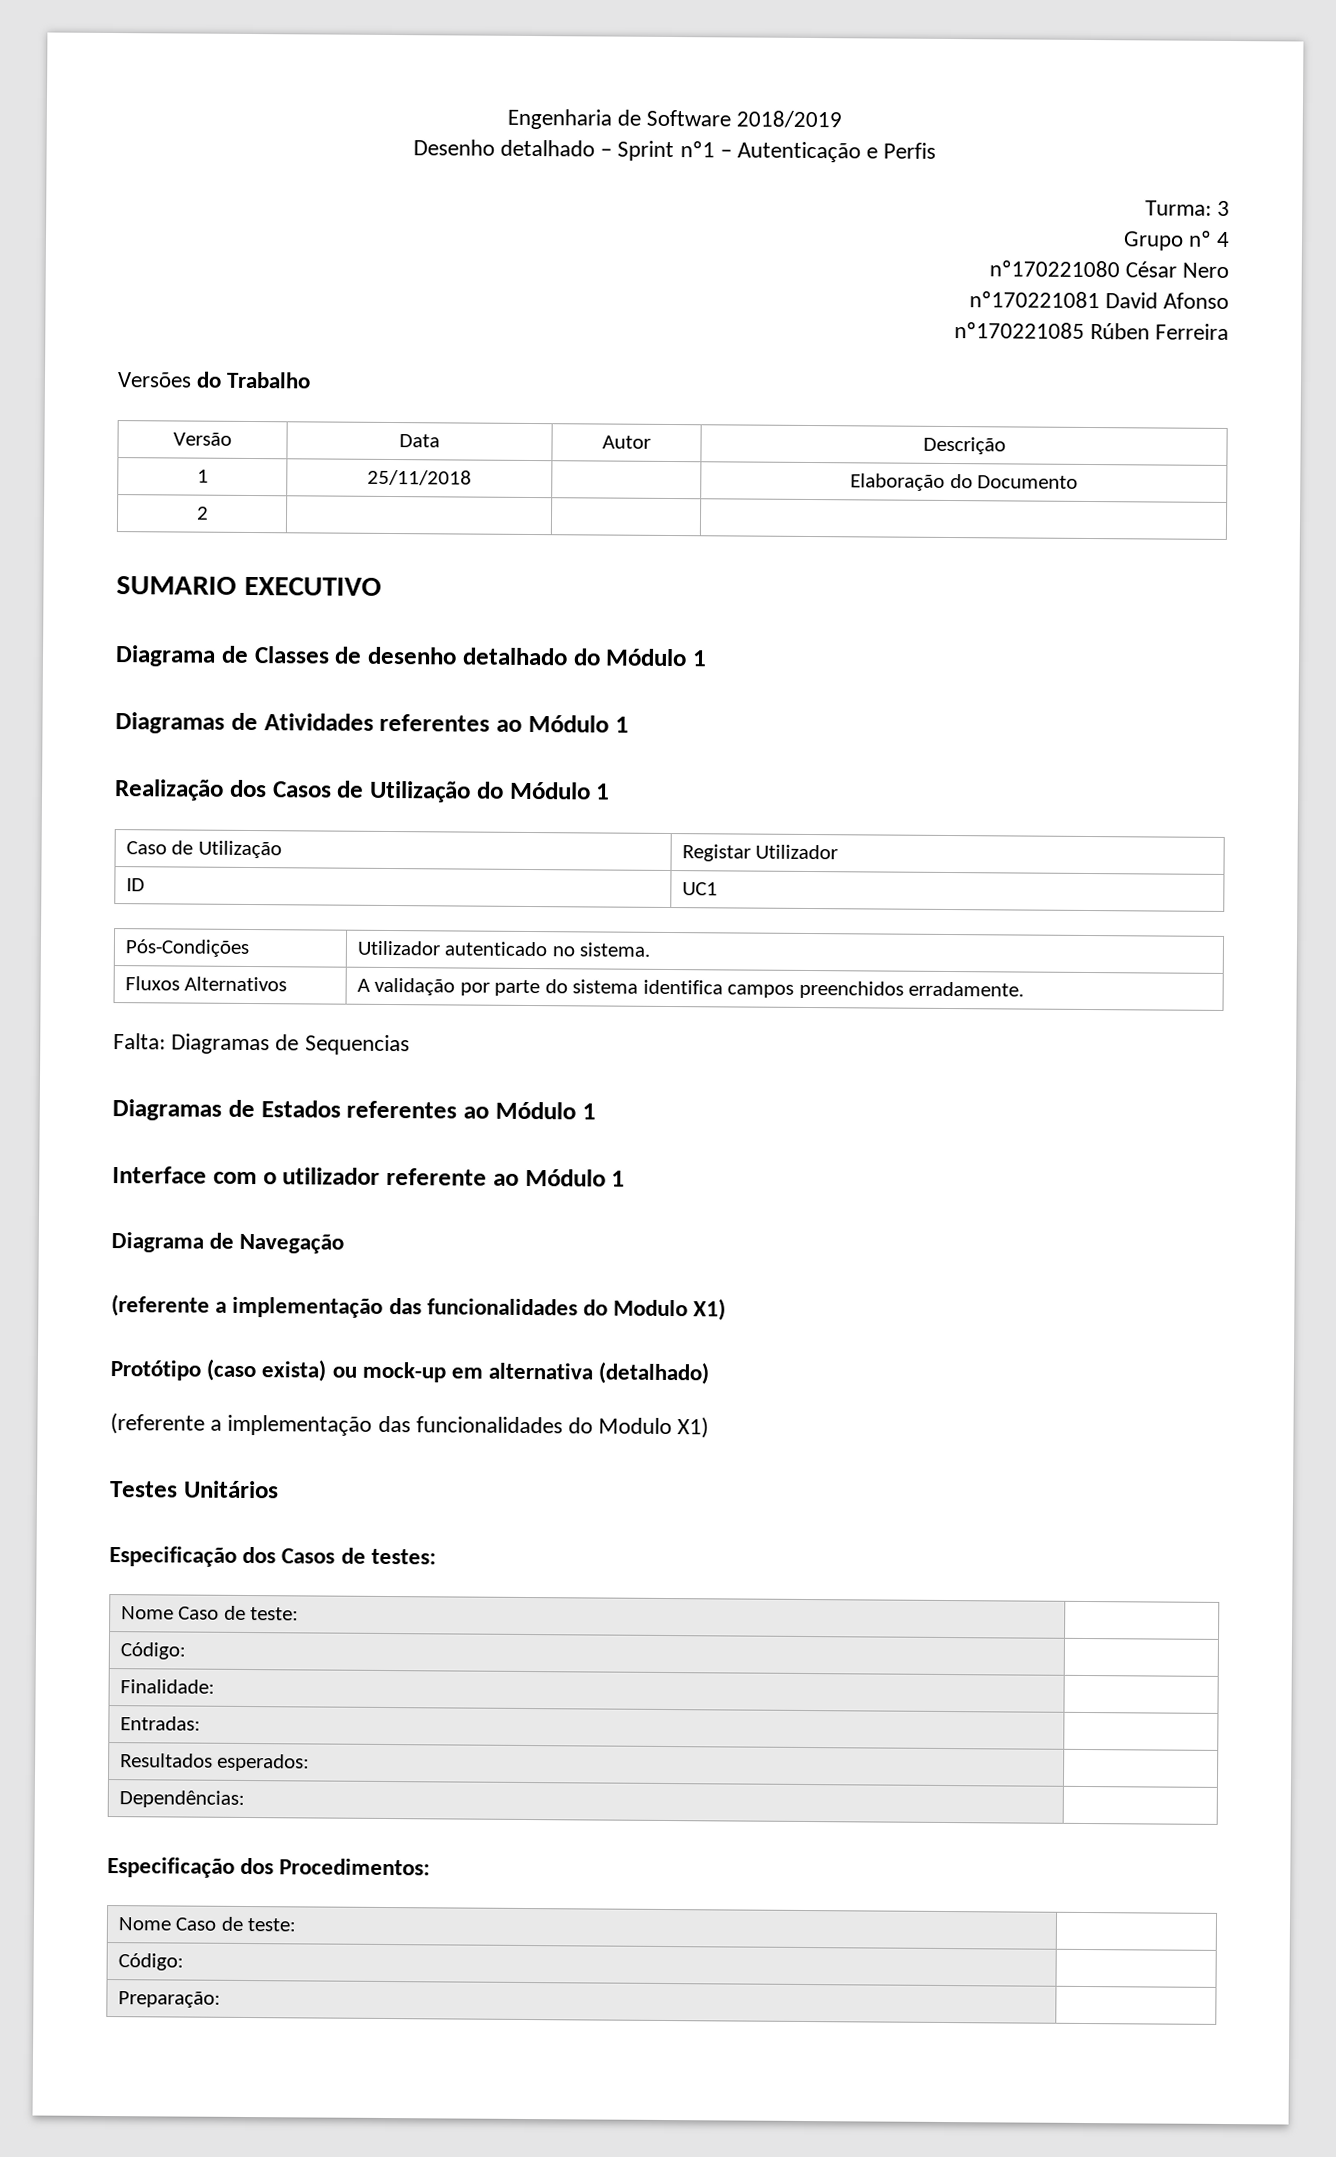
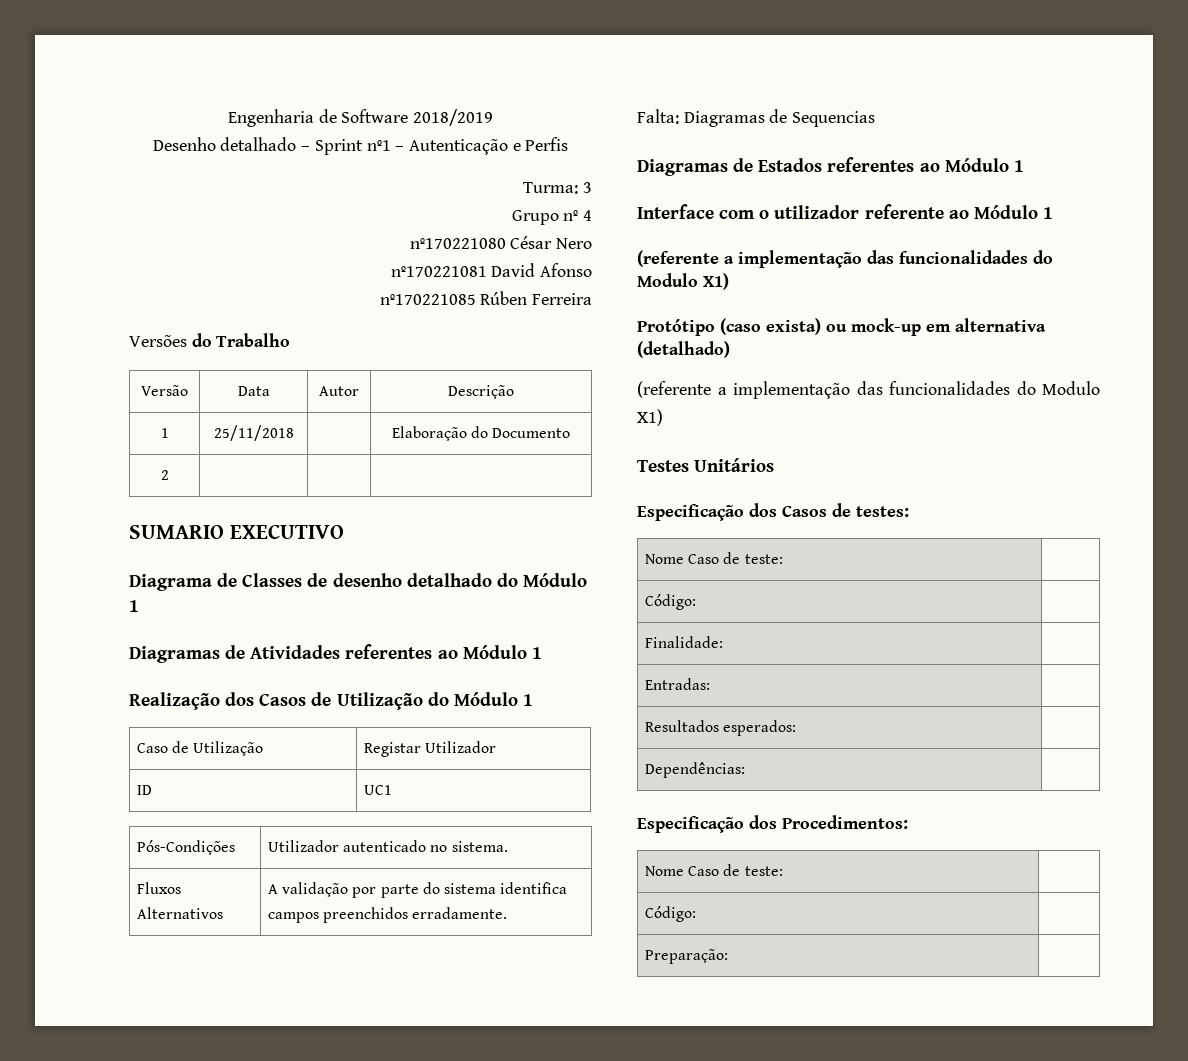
[111,1232,345,1254] // Diagrama de Navegação -> (1053, 213) none

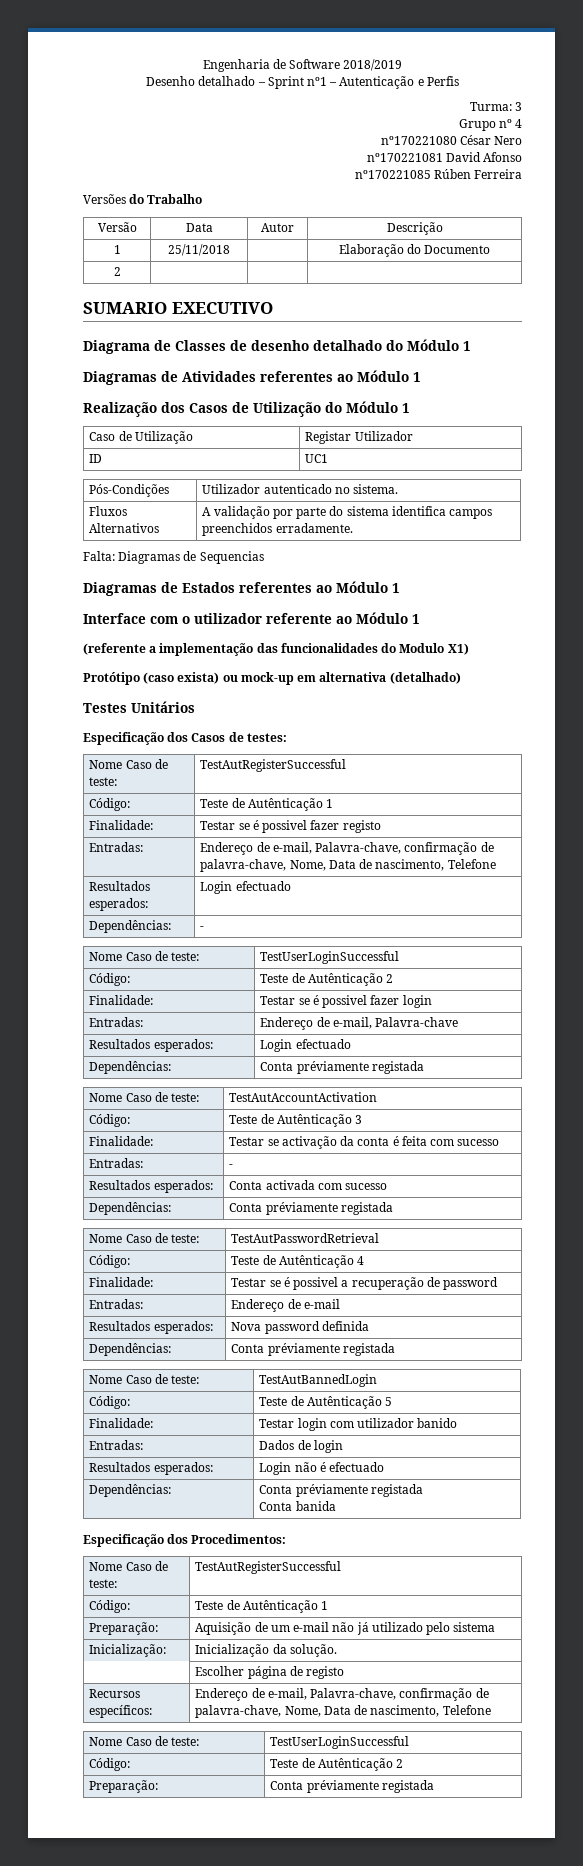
[637,381,1100,399] [637,409,663,426] // (referente a implementação das funcionalidades do Modulo X1) -> (461, 678) none
[644,594,696,610] [644,636,723,648] [644,678,710,690] [644,720,796,736] [644,762,745,778] // Código: | // Finalidade: | // Entradas: | // Resultados esperados: | // Dependências: | -> [200,759,347,772] [89,798,131,811] [200,798,334,811] [89,820,154,830] [200,820,381,833] [89,842,144,852] [200,842,494,855] [200,859,496,872] [89,881,151,891] [89,898,149,911] [200,881,291,894] [89,920,172,933] [200,926,205,930] [89,951,200,961] [260,951,400,964] [89,973,131,986] [260,973,394,986] [89,995,154,1005] [260,995,432,1008] [89,1017,144,1027] [260,1017,459,1030] [89,1039,213,1052] [260,1039,351,1052] [89,1061,172,1074] [260,1061,424,1074] [89,1092,200,1102] [229,1092,378,1102] [89,1114,131,1127] [229,1114,363,1127] [89,1136,154,1146] [229,1136,500,1149] [89,1158,144,1168] [229,1164,234,1168] [89,1180,213,1193] [229,1180,388,1190] [89,1202,172,1215] [229,1202,393,1215] [89,1233,200,1243] [231,1233,380,1243] [89,1255,131,1268] [231,1255,365,1268] [89,1277,154,1287] [231,1277,499,1290] [89,1299,144,1309] [231,1299,340,1312] [89,1321,213,1334] [231,1321,369,1334] [89,1343,172,1356] [231,1343,395,1356] [89,1374,200,1384] [259,1374,378,1387] [89,1396,131,1409] [259,1396,393,1409] [89,1418,154,1428] [259,1418,458,1431] [89,1440,144,1450] [259,1440,343,1453] [89,1462,213,1475] [259,1462,385,1475] [89,1484,172,1497] [259,1484,423,1497] [259,1501,336,1511] TestAutRegisterSuccessful // Código: | Teste de Autênticação 1 // Finalidade: | Testar se é possivel fazer registo // Entradas: | Endereço de e-mail, Palavra-chave, confirmação de palavra-chave, Nome, Data de nascimento, Telefone // Resultados esperados: | Login efectuado // Dependências: | - // Nome Caso de teste: | TestUserLoginSuccessful // Código: | Teste de Autênticação 2 // Finalidade: | Testar se é possivel fazer login // Entradas: | Endereço de e-mail, Palavra-chave // Resultados esperados: | Login efectuado // Dependências: | Conta préviamente registada // Nome Caso de teste: | TestAutAccountActivation // Código: | Teste de Autênticação 3 // Finalidade: | Testar se activação da conta é feita com sucesso // Entradas: | - // Resultados esperados: | Conta activada com sucesso // Dependências: | Conta préviamente registada // Nome Caso de teste: | TestAutPasswordRetrieval // Código: | Teste de Autênticação 4 // Finalidade: | Testar se é possivel a recuperação de password // Entradas: | Endereço de e-mail // Resultados esperados: | Nova password definida // Dependências: | Conta préviamente registada // Nome Caso de teste: | TestAutBannedLogin // Código: | Teste de Autênticação 5 // Finalidade: | Testar login com utilizador banido // Entradas: | Dados de login // Resultados esperados: | Login não é efectuado // Dependências: | Conta préviamente registada // Conta banida
[644,906,696,922] [644,949,728,964] // Código: | // Preparação: | -> [195,1561,342,1574] [89,1600,131,1613] [195,1600,329,1613] [89,1622,159,1635] [195,1622,496,1635] [89,1644,167,1657] [195,1644,337,1657] [195,1666,345,1679] [89,1689,141,1698] [89,1705,153,1718] [195,1688,489,1701] [195,1705,491,1718] [89,1736,200,1746] [270,1736,410,1749] [89,1758,131,1771] [270,1758,404,1771] [89,1780,159,1793] [270,1780,434,1793] TestAutRegisterSuccessful // Código: | Teste de Autênticação 1 // Preparação: | Aquisição de um e-mail não já utilizado pelo sistema // Inicialização: | Inicialização da solução. // | Escolher página de registo // Recursos específicos: | Endereço de e-mail, Palavra-chave, confirmação de palavra-chave, Nome, Data de nascimento, Telefone // Nome Caso de teste: | TestUserLoginSuccessful // Código: | Teste de Autênticação 2 // Preparação: | Conta préviamente registada

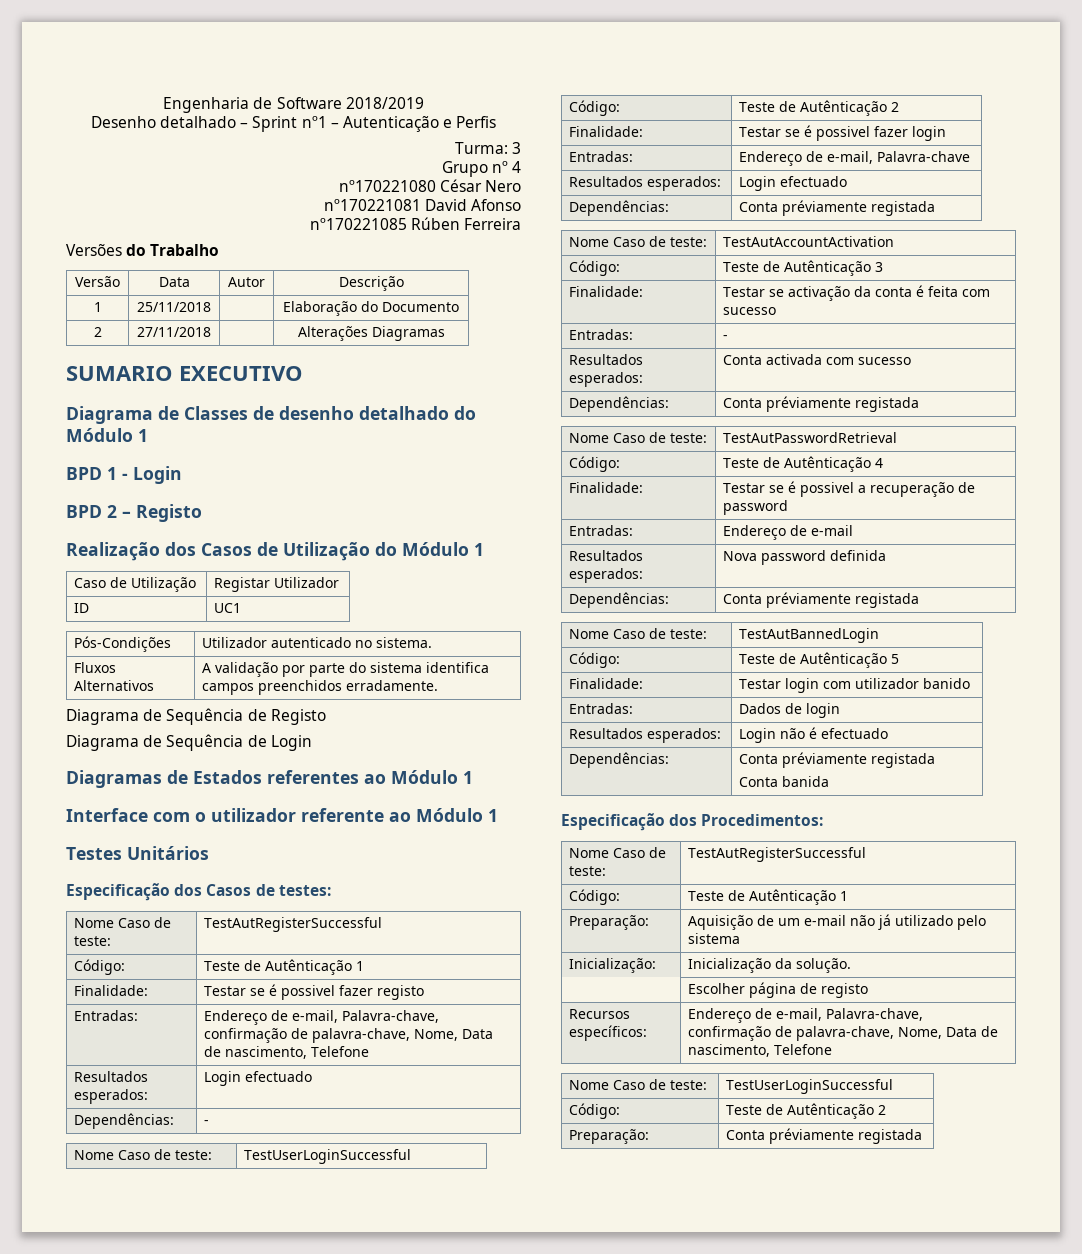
(121, 271) | | -> [137,327,211,337] [297,326,445,341] 27/11/2018 | | Alterações Diagramas
[83,370,421,385] Diagramas de Atividades referentes ao Módulo 1 -> [66,466,182,484] [66,504,202,522] BPD 1 - Login // BPD 2 – Registo
[83,551,264,564] Falta: Diagramas de Sequencias -> [66,708,326,725] [66,734,312,751] Diagrama de Sequência de Registo // Diagrama de Sequência de Login
[83,643,469,656] [83,672,461,685] // (referente a implementação das funcionalidades do Modulo X1) // Protótipo (caso exista) ou mock-up em alternativa (detalhado) -> (498, 815) none

